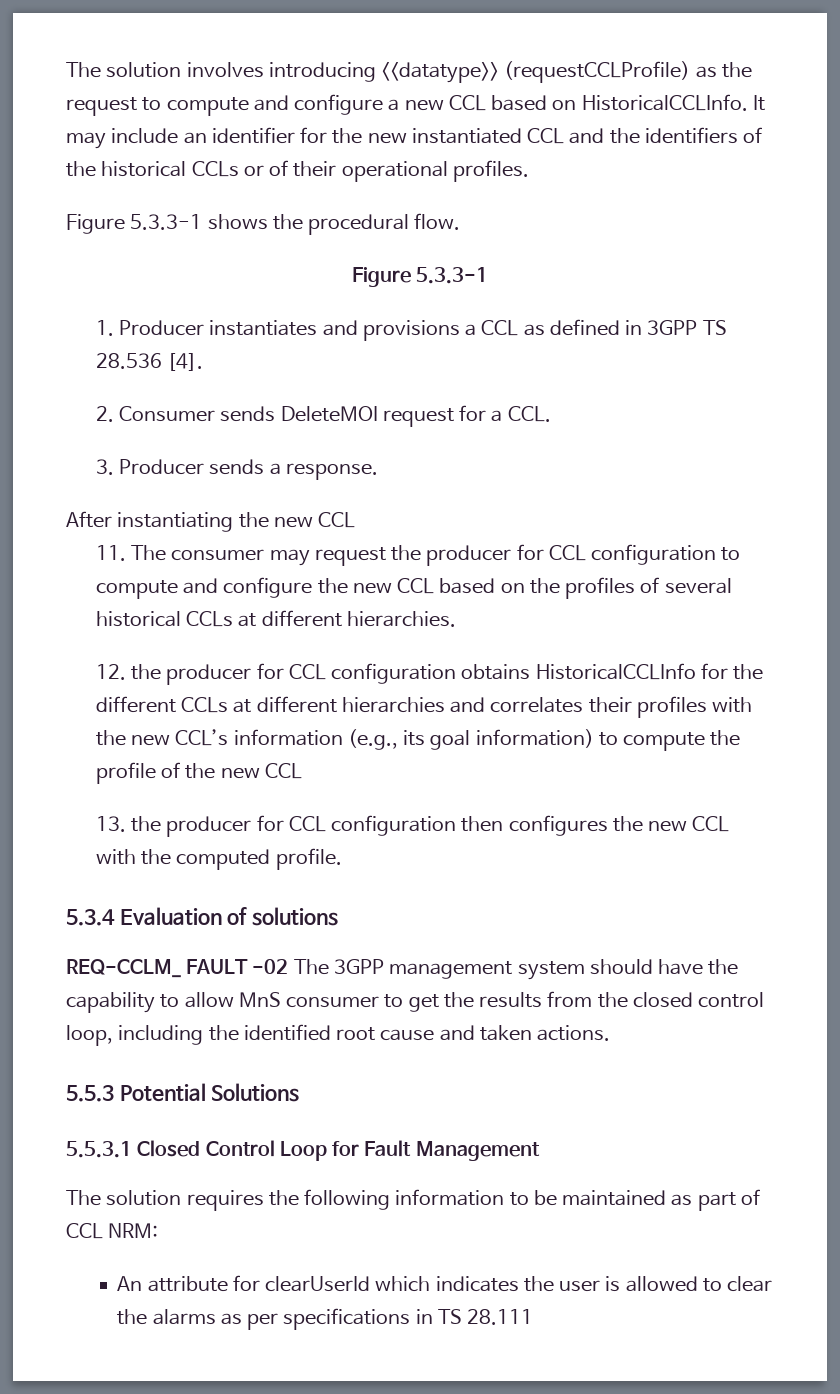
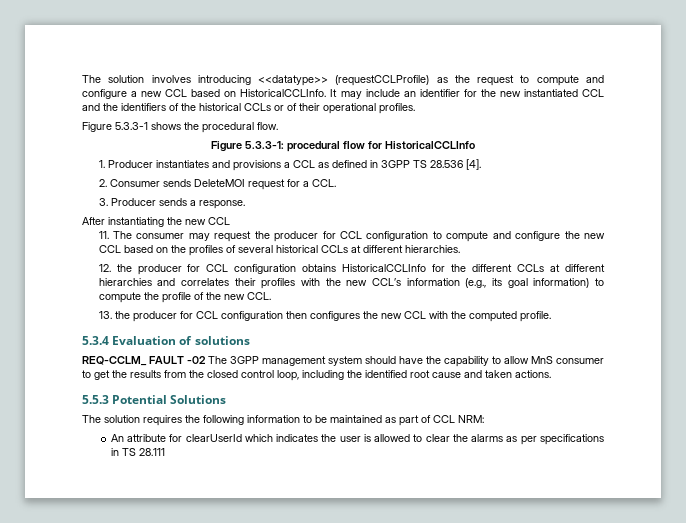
[416,267,489,284] 5.3.3-1 -> [245,141,475,152] 5.3.3-1: procedural flow for HistoricalCCLInfo
[264,763,302,779] CCL -> [246,292,271,300] CCL.
[66,1140,540,1161] // 5.5.3.1 Closed Control Loop for Fault Management -> (227, 399) none

